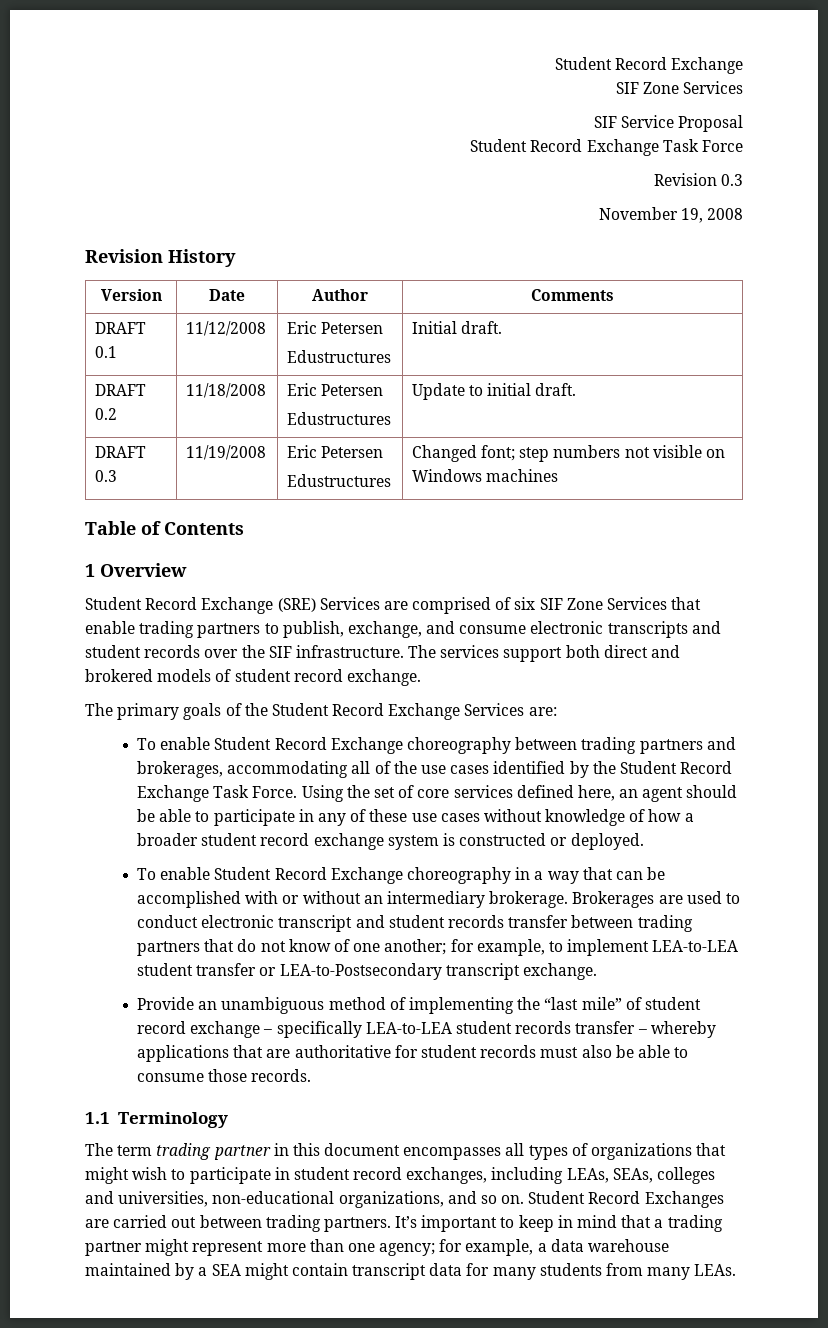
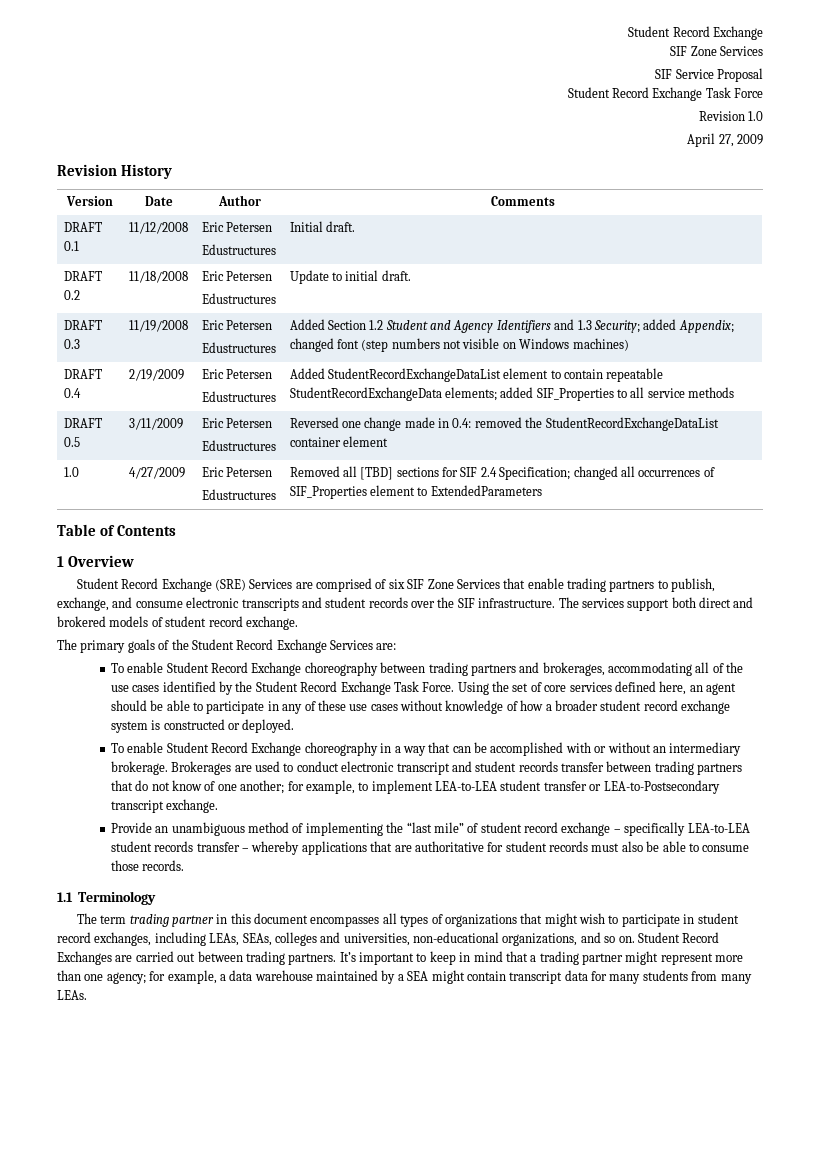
[721,174,743,186] [598,207,743,223] 0.3 // November 19, 2008 -> [748,111,763,121] [687,133,763,147] 1.0 // April 27, 2009
[411,445,550,462] Changed font; step -> [289,319,734,333] [289,338,389,352] Added Section 1.2 Student and Agency Identifiers and 1.3 Security; added Appendix; changed font (step
[486,469,559,482] machines -> [572,338,629,351] [63,369,102,379] [63,388,81,398] [128,369,184,381] [201,369,272,379] [201,391,276,402] [289,368,664,382] [289,387,735,401] [63,418,102,428] [63,437,80,447] [128,418,183,430] [201,418,272,428] [201,440,276,451] [289,417,719,431] [289,436,388,447] [63,467,79,477] [128,467,185,479] [201,467,272,477] [201,489,276,500] [289,466,715,480] [289,485,542,499] machines) // DRAFT 0.4 | 2/19/2009 | Eric Petersen // Edustructures | Added StudentRecordExchangeDataList element to contain repeatable StudentRecordExchangeData elements; added SIF_Properties to all service methods // DRAFT 0.5 | 3/11/2009 | Eric Petersen // Edustructures | Reversed one change made in 0.4: removed the StudentRecordExchangeDataList container element // 1.0 | 4/27/2009 | Eric Petersen // Edustructures | Removed all [TBD] sections for SIF 2.4 Specification; changed all occurrences of SIF_Properties element to ExtendedParameters

